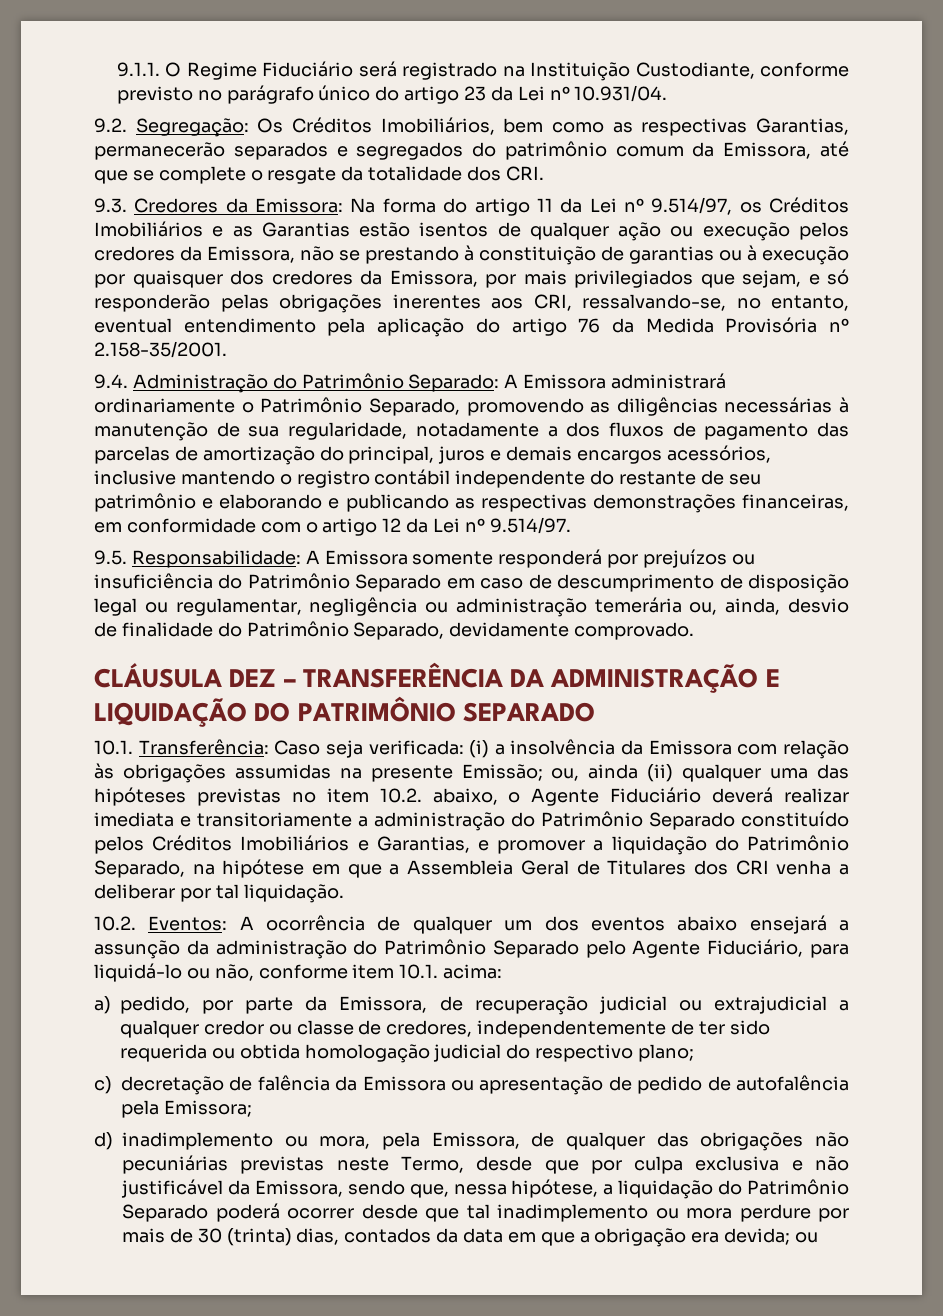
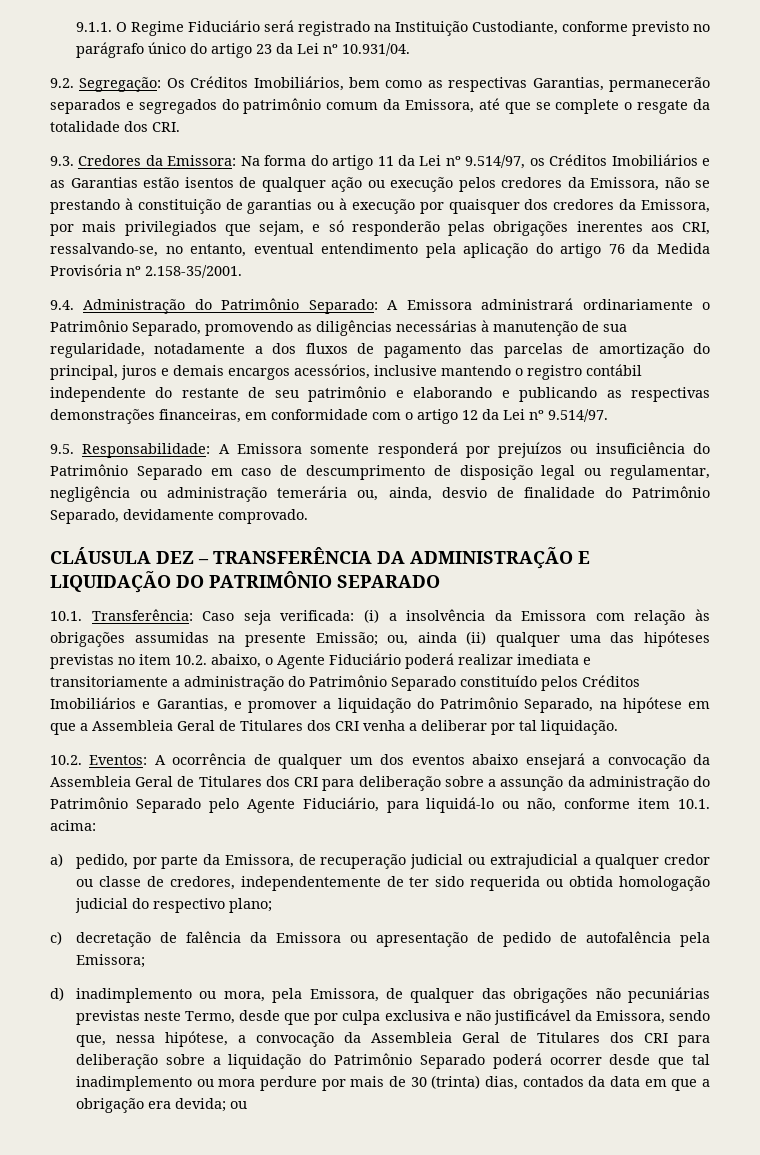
[712,787,774,803] deverá -> [405,653,454,669] poderá
(850, 925) none -> [607,754,710,769] [50,776,497,791] convocação da Assembleia Geral de Titulares dos CRI para deliberação sobre a
(614, 1189) none -> [255,1032,711,1047] [75,1054,221,1069] convocação da Assembleia Geral de Titulares dos CRI para deliberação sobre a

